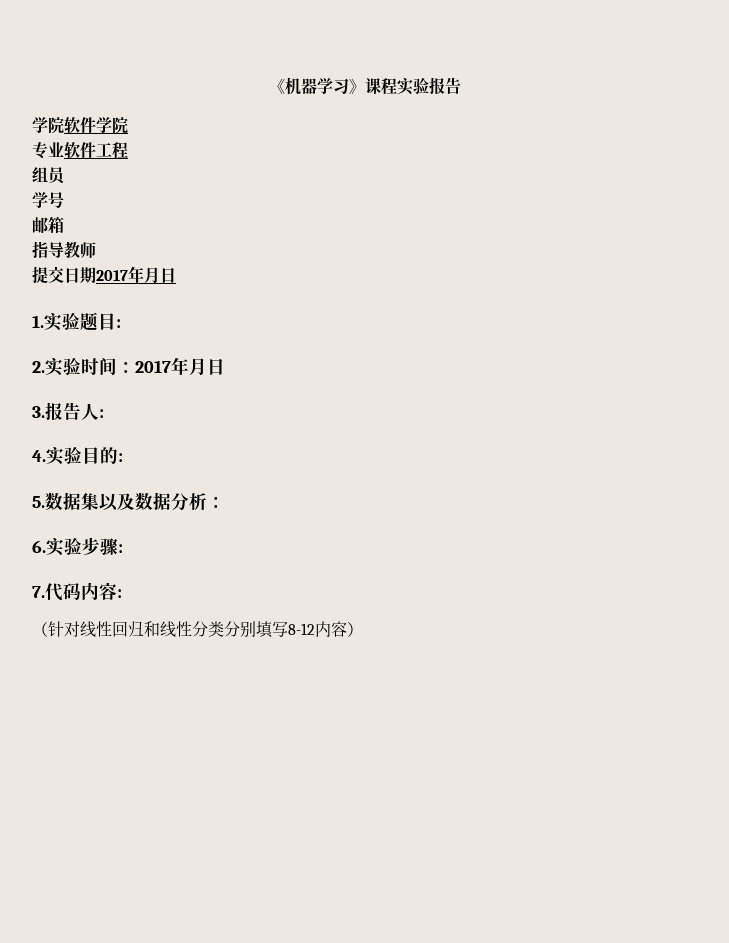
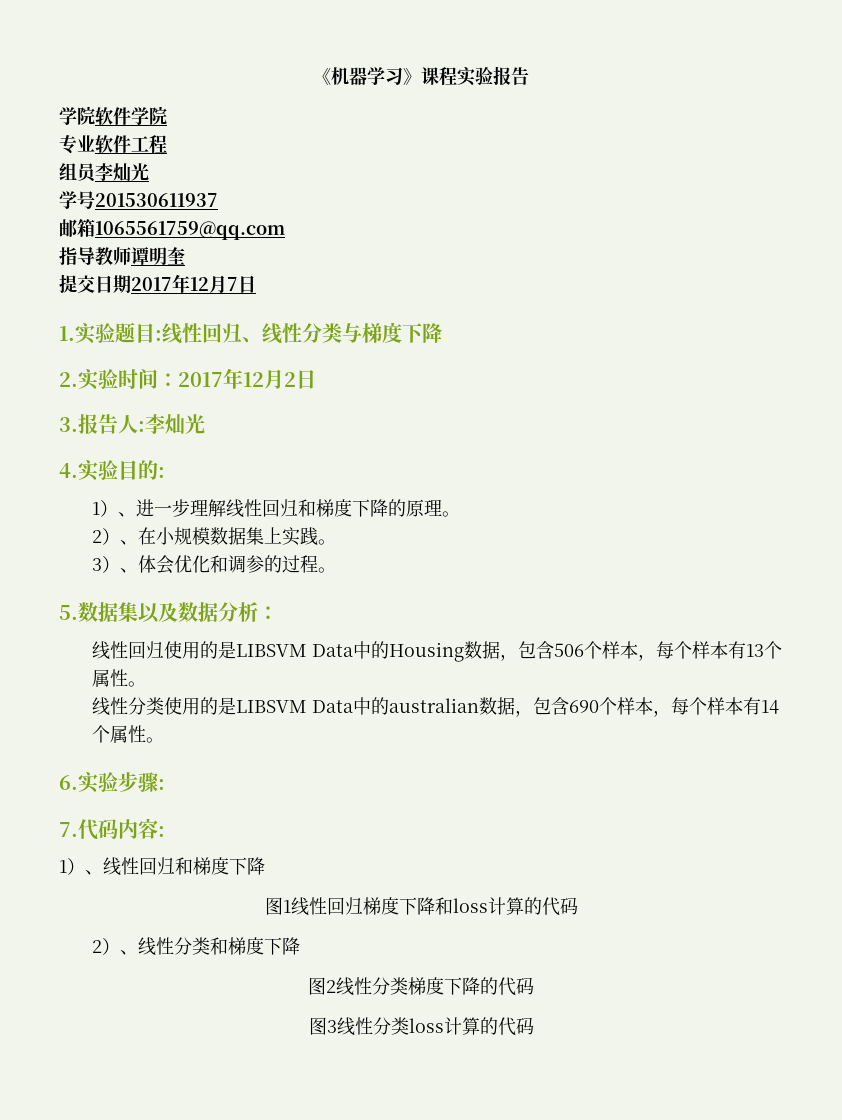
(67, 176) none -> [95,163,149,181] 李灿光
(64, 200) none -> [95,193,218,207] 201530611937
(64, 225) none -> [95,221,285,240] 1065561759@qq.com
(96, 250) none -> [131,247,185,265] 谭明奎
[144,267,160,284] 月 -> [190,275,238,294] 12月7
(121, 323) none -> [162,322,442,344] 线性回归、线性分类与梯度下降
[189,358,207,376] 月 -> [243,369,296,389] 12月2
(104, 413) none -> [145,414,205,434] 李灿光
(123, 457) none -> [92,499,461,518] [92,527,337,546] [92,555,337,574] // 1）、进一步理解线性回归和梯度下降的原理。 // 2）、在小规模数据集上实践。 // 3）、体会优化和调参的过程。
(225, 502) none -> [92,641,783,662] [92,669,147,687] [92,697,780,717] [92,725,165,743] // 线性回归使用的是LIBSVM Data中的Housing数据，包含506个样本，每个样本有13个属性。 // 线性分类使用的是LIBSVM Data中的australian数据，包含690个样本，每个样本有14个属性。
[32,621,363,638] （针对线性回归和线性分类分别填写8-12内容） -> [59,857,265,876] [264,897,578,916] [92,937,301,956] [308,977,534,996] [308,1017,534,1036] 1）、线性回归和梯度下降 // 图1线性回归梯度下降和loss计算的代码 // 2）、线性分类和梯度下降 // 图2线性分类梯度下降的代码 // 图3线性分类loss计算的代码

